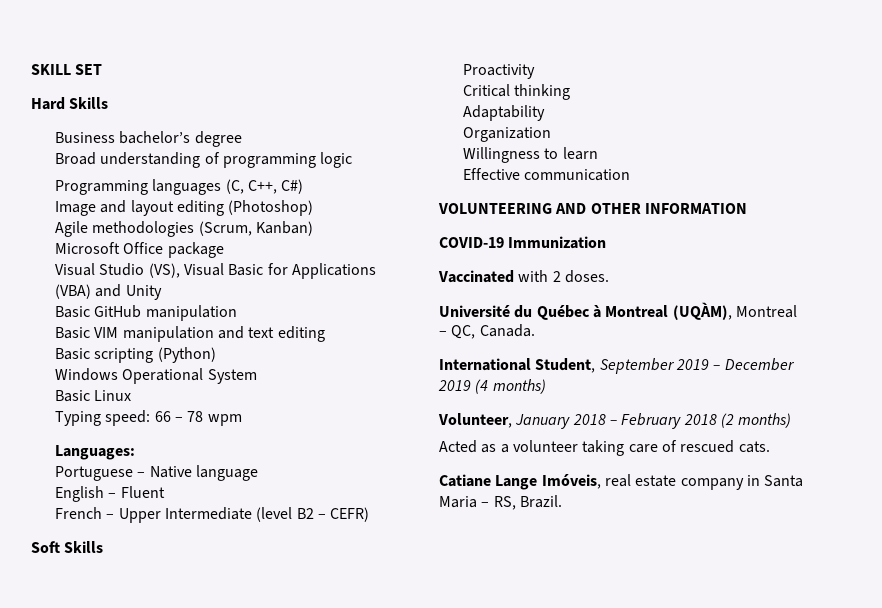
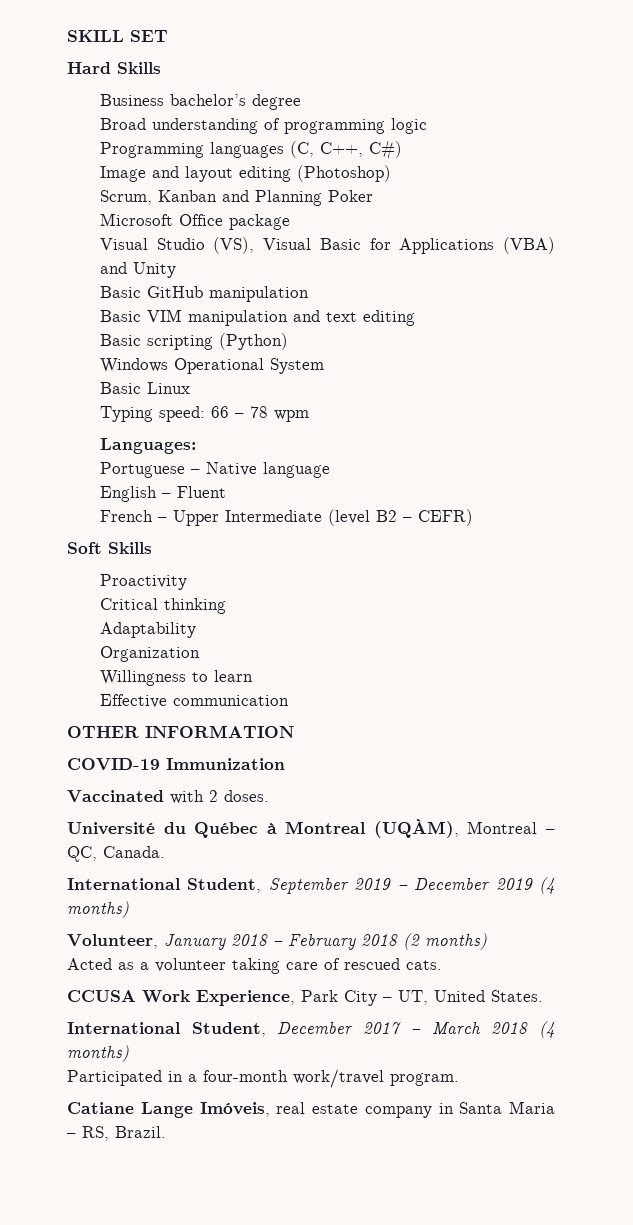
[55,221,313,237] Agile methodologies (Scrum, Kanban) -> [99,190,373,206] Scrum, Kanban and Planning Poker
[438,203,587,214] VOLUNTEERING AND -> (289, 700) none
(770, 447) none -> [67,990,543,1006] [67,1021,555,1038] [67,1045,129,1062] [67,1069,459,1088] // CCUSA Work Experience, Park City – UT, United States. // International Student, December 2017 – March 2018 (4 months) // Participated in a four-month work/travel program.

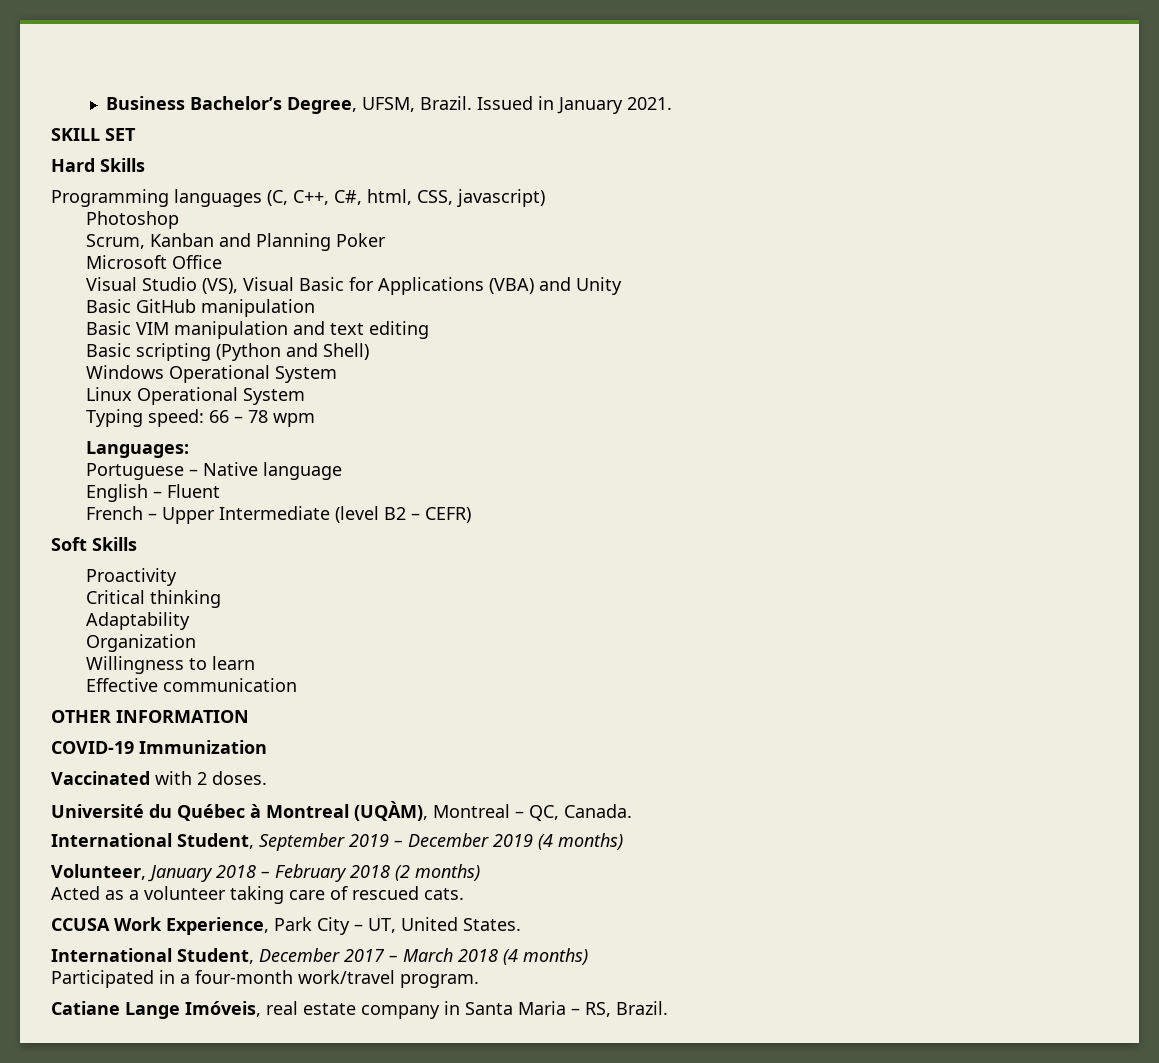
[67,30,168,42] [67,62,161,74] [99,94,301,110] [99,118,427,134] [99,140,402,160] [99,165,391,182] SKILL SET // Hard Skills // Business bachelor’s degree // Broad understanding of programming logic // Programming languages (C, C++, C#) // Image and layout editing (Photoshop) -> [105,96,672,114] [51,128,136,141] [51,158,145,172] [51,189,545,207] [86,211,180,229] Business Bachelor’s Degree, UFSM, Brazil. Issued in January 2021. // SKILL SET // Hard Skills // Programming languages (C, C++, C#, html, CSS, javascript) // Photoshop
[228,214,290,230] package -> (223, 262) none
[218,333,288,350] (Python) -> [216,343,370,361] (Python and Shell)
[99,382,141,394] Basic -> (338, 374) none
(190, 388) none -> [137,387,306,405] Operational System

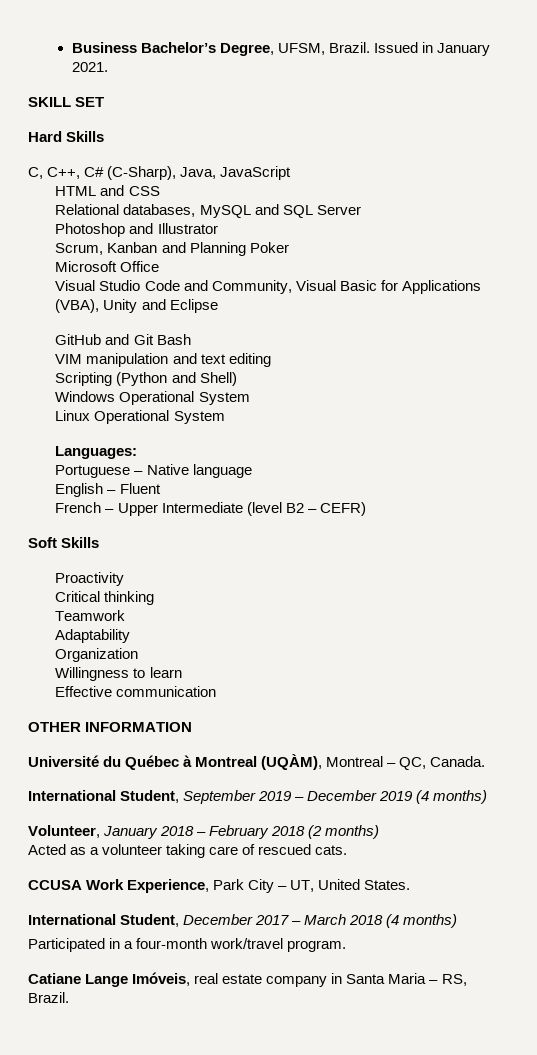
[51,189,545,207] Programming languages (C, C++, C#, html, CSS, javascript) -> [28,166,292,180] [55,185,160,196] [55,204,361,218] C, C++, C# (C-Sharp), Java, JavaScript // HTML and CSS // Relational databases, MySQL and SQL Server
(180, 220) none -> [129,223,218,234] and Illustrator
[202,278,239,294] (VS), -> [144,280,292,294] Code and Community,
[489,277,623,295] [86,299,316,317] [86,321,132,335] (VBA) and Unity // Basic GitHub manipulation // Basic -> [55,299,218,313] [55,334,191,345] (VBA), Unity and Eclipse // GitHub and Git Bash //
[86,343,212,361] Basic scripting -> [55,372,113,386] Scripting
[86,409,316,427] // Typing speed: 66 – 78 wpm -> (225, 417) none
(222, 599) none -> [55,610,126,621] // Teamwork
[51,740,267,754] [51,771,267,785] // COVID-19 Immunization // Vaccinated with 2 doses. -> (193, 727) none

